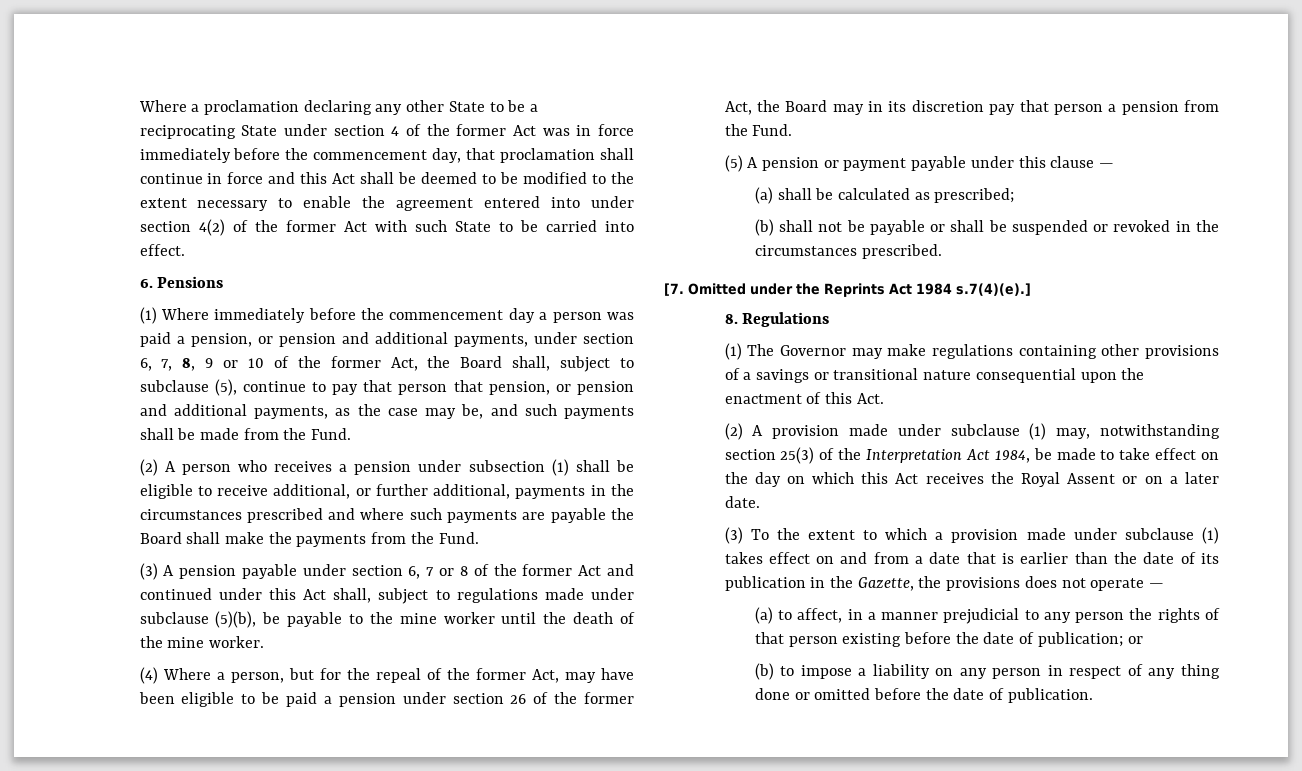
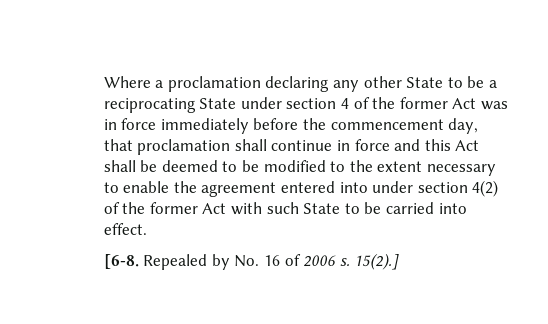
[139,276,224,288] [139,307,634,324] [139,332,634,347] [139,356,634,372] [139,379,634,396] [139,404,635,419] [139,428,352,440] [139,459,634,476] [139,484,634,499] [139,508,634,523] [139,532,479,547] [139,563,634,580] [139,588,635,604] [139,611,636,628] [139,636,264,648] [139,667,634,684] [138,692,634,707] [724,100,1219,115] [724,124,793,136] [724,155,1115,172] [754,187,1015,204] [754,219,1220,236] [754,244,942,259] [664,283,1031,297] [724,312,830,327] [724,343,1219,360] [724,368,1145,383] [724,392,884,404] [724,423,1220,440] [724,447,1219,464] [724,472,1220,487] [724,496,760,508] [724,527,1219,544] [724,552,1219,564] [724,576,1165,591] [754,607,1220,624] [754,632,1143,647] [754,663,1220,680] [754,688,1093,703] 6. Pensions // (1) Where immediately before the commencement day a person was paid a pension, or pension and additional payments, under section 6, 7, 8, 9 or 10 of the former Act, the Board shall, subject to subclause (5), continue to pay that person that pension, or pension and additional payments, as the case may be, and such payments shall be made from the Fund. // (2) A person who receives a pension under subsection (1) shall be eligible to receive additional, or further additional, payments in the circumstances prescribed and where such payments are payable the Board shall make the payments from the Fund. // (3) A pension payable under section 6, 7 or 8 of the former Act and continued under this Act shall, subject to regulations made under subclause (5)(b), be payable to the mine worker until the death of the mine worker. // (4) Where a person, but for the repeal of the former Act, may have been eligible to be paid a pension under section 26 of the former Act, the Board may in its discretion pay that person a pension from the Fund. // (5) A pension or payment payable under this clause — // (a) shall be calculated as prescribed; // (b) shall not be payable or shall be suspended or revoked in the circumstances prescribed. // [7. Omitted under the Reprints Act 1984 s.7(4)(e).] // 8. Regulations // (1) The Governor may make regulations containing other provisions of a savings or transitional nature consequential upon the enactment of this Act. // (2) A provision made under subclause (1) may, notwithstanding section 25(3) of the Interpretation Act 1984, be made to take effect on the day on which this Act receives the Royal Assent or on a later date. // (3) To the extent to which a provision made under subclause (1) takes effect on and from a date that is earlier than the date of its publication in the Gazette, the provisions does not operate — // (a) to affect, in a manner prejudicial to any person the rights of that person existing before the date of publication; or // (b) to impose a liability on any person in respect of any thing done or omitted before the date of publication. -> [103,253,400,270] [6-8. Repealed by No. 16 of 2006 s. 15(2).]

